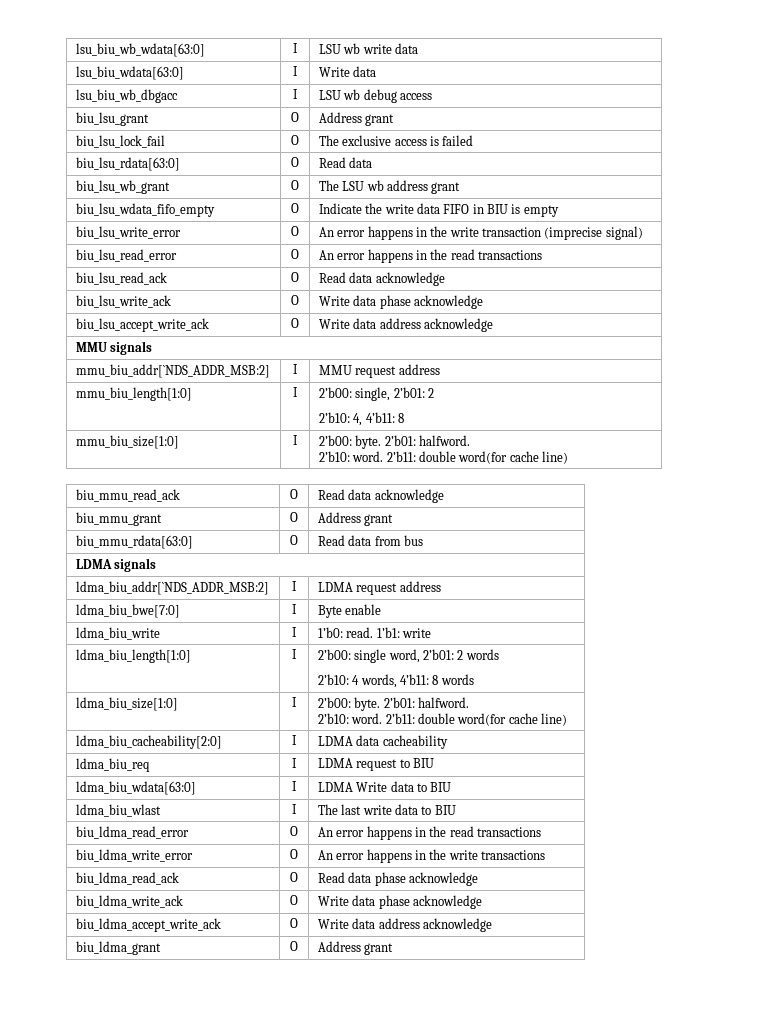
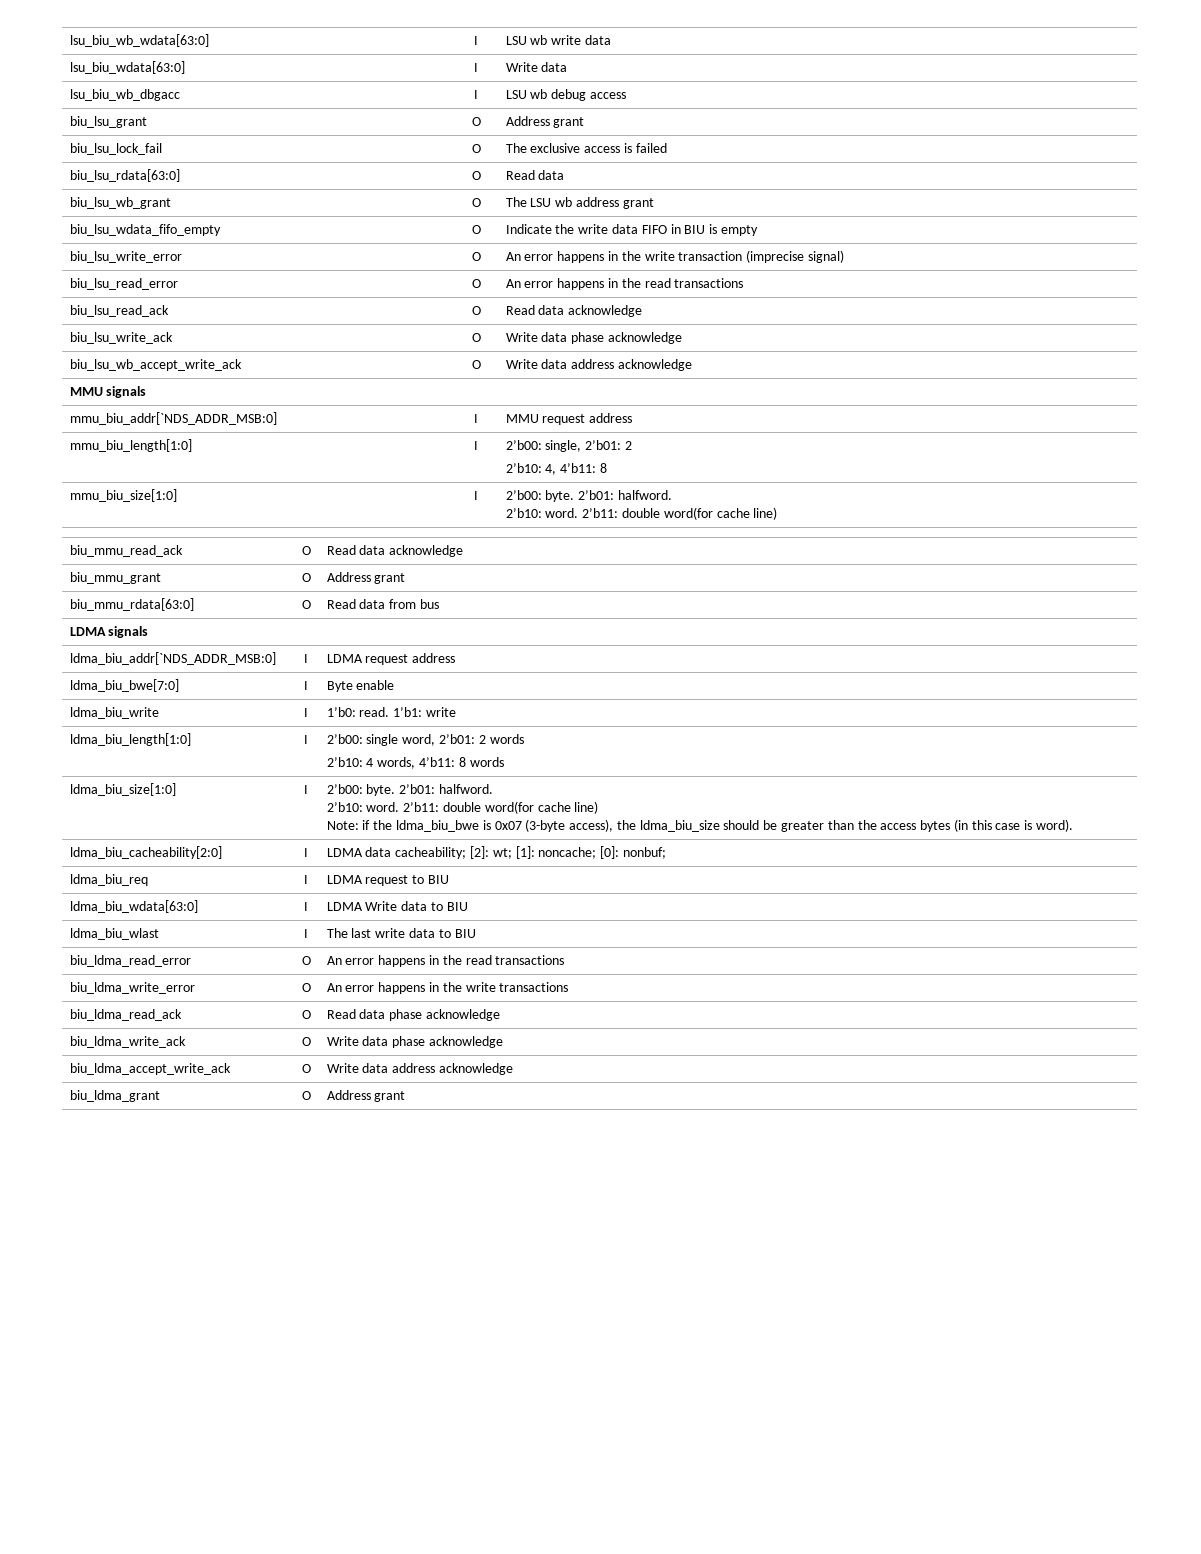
[75,318,209,332] biu_lsu_accept_write_ack -> [69,359,242,371] biu_lsu_wb_accept_write_ack
[75,364,270,378] mmu_biu_addr[`NDS_ADDR_MSB:2] -> [69,412,277,425] mmu_biu_addr[`NDS_ADDR_MSB:0]
[75,581,269,595] ldma_biu_addr[`NDS_ADDR_MSB:2] -> [69,652,276,665] ldma_biu_addr[`NDS_ADDR_MSB:0]
[75,735,222,749] [292,735,297,745] [317,735,448,749] // ldma_biu_cacheability[2:0] | I | LDMA data cacheability -> [326,819,1073,832] [69,846,222,859] [304,848,308,857] [326,846,666,859] // Note: if the ldma_biu_bwe is 0x07 (3-byte access), the ldma_biu_size should be greater than the access bytes (in this case is word). // ldma_biu_cacheability[2:0] | I | LDMA data cacheability; [2]: wt; [1]: noncache; [0]: nonbuf;

